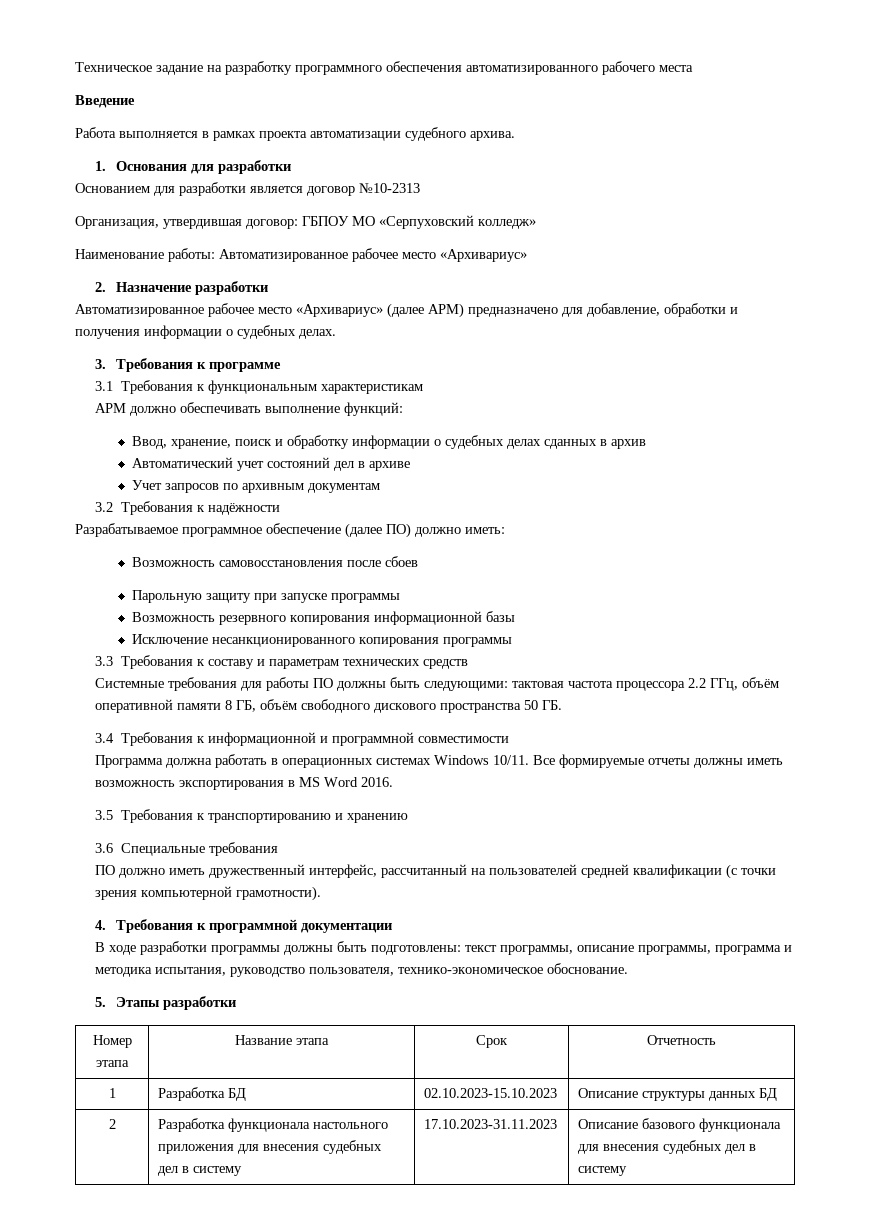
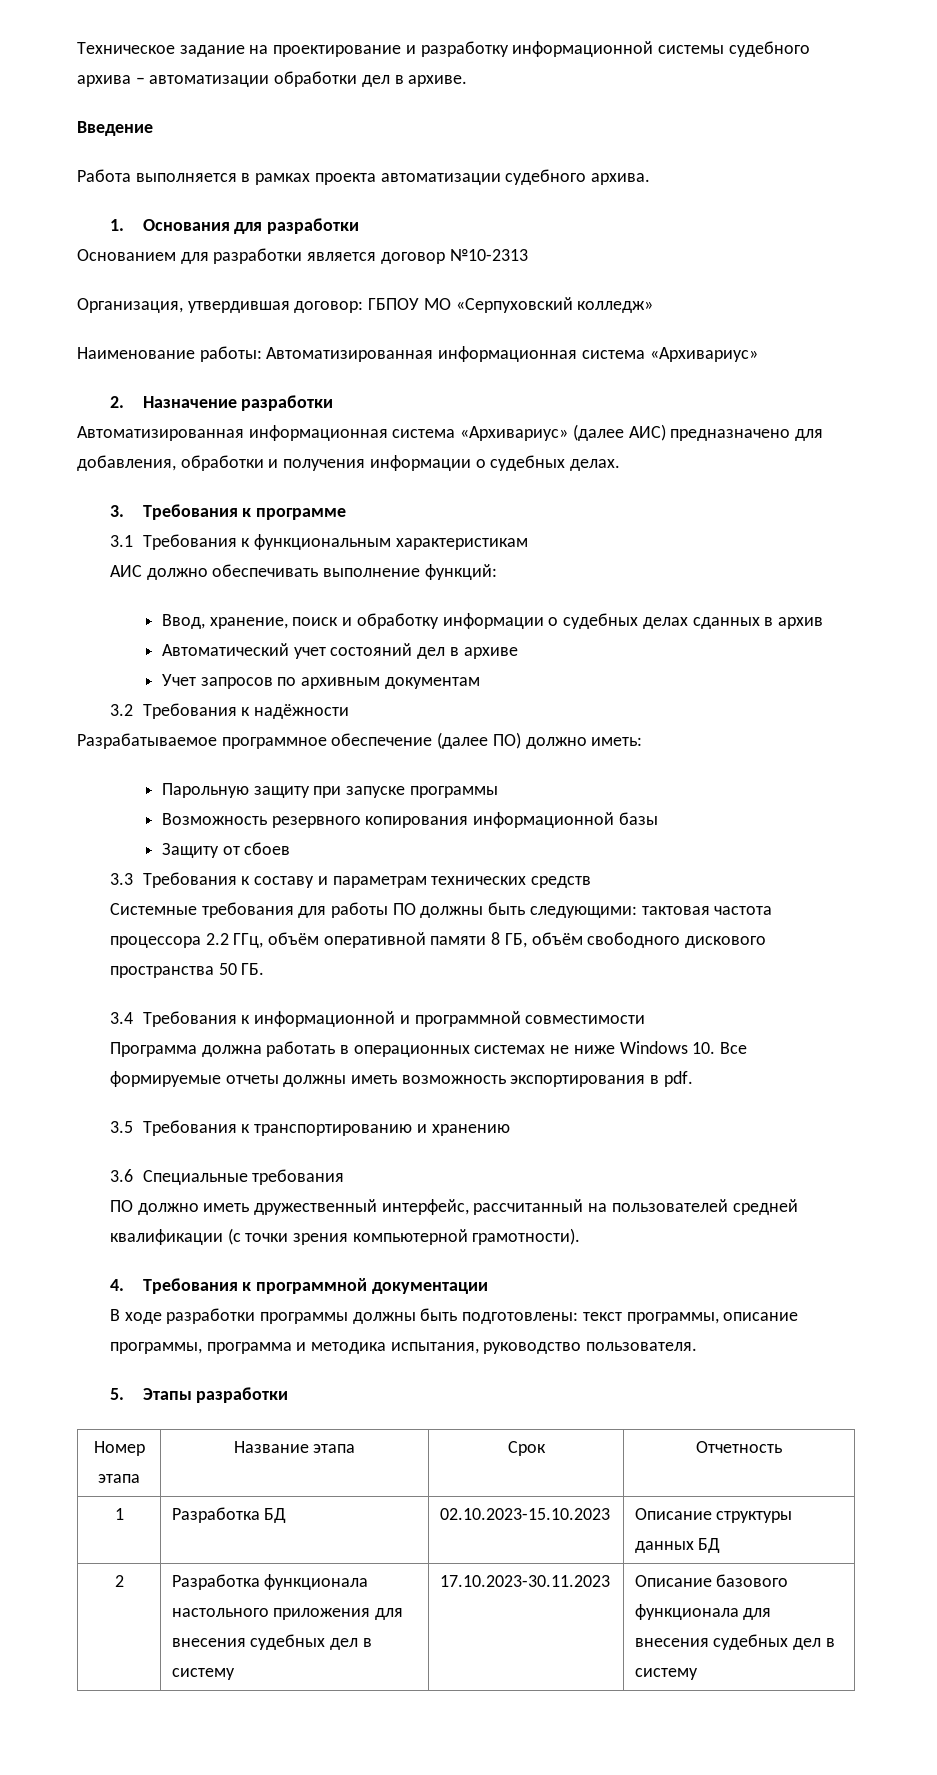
[225,61,693,75] разработку программного обеспечения автоматизированного рабочего места -> [273,41,810,57] [77,71,468,87] проектирование и разработку информационной системы судебного архива – автоматизации обработки дел в архиве.
[219,248,436,262] Автоматизированное рабочее место -> [266,346,645,362] Автоматизированная информационная система
[75,303,292,317] Автоматизированное рабочее место -> [77,425,456,441] Автоматизированная информационная система
[428,303,464,318] АРМ) -> [628,424,666,441] АИС)
[587,303,660,317] добавление, -> [77,455,176,471] добавления,
[95,403,127,413] АРМ -> [109,565,142,577] АИС
[131,556,418,567] // Возможность самовосстановления после сбоев -> (643, 741) none
[131,634,512,647] Исключение несанкционированного копирования программы -> [161,842,291,858] Защиту от сбоев
[434,755,530,765] Windows 10/11. -> [550,1041,716,1054] не ниже Windows 10.
[299,777,394,787] MS Word 2016. -> [663,1071,693,1087] pdf.
[309,963,629,976] пользователя, технико-экономическое обоснование. -> [586,1342,698,1351] пользователя.
[424,1119,558,1129] 17.10.2023-31.11.2023 -> [439,1575,610,1587] 17.10.2023-30.11.2023

